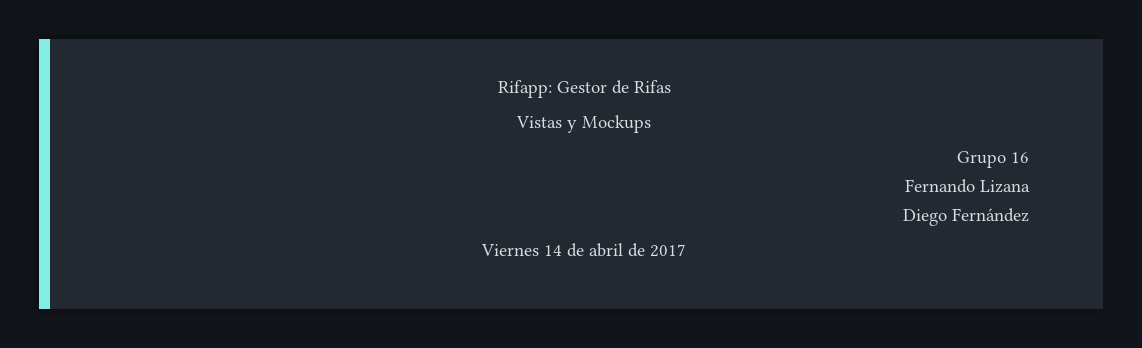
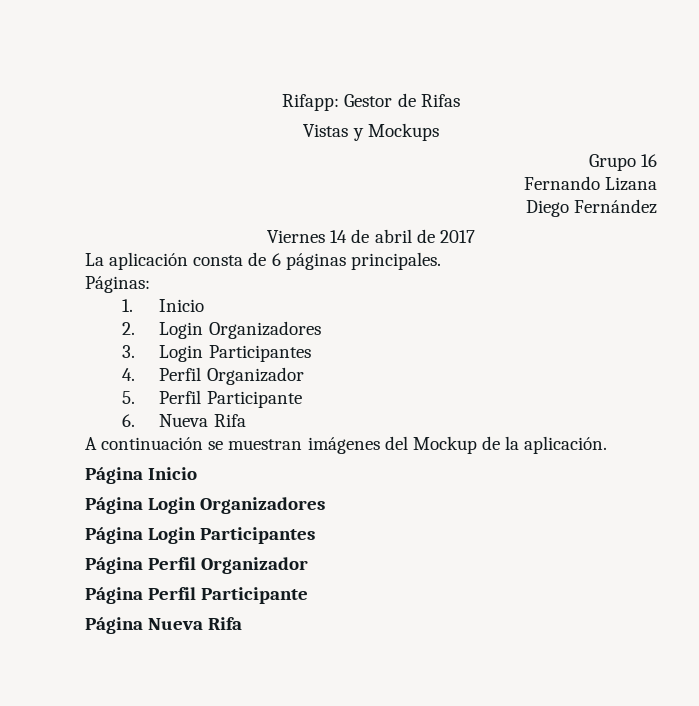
(686, 250) none -> [85,252,441,270] [85,276,150,293] [122,299,205,312] [122,321,321,339] [122,345,311,362] [122,367,304,385] [122,390,302,408] [122,414,246,427] [85,436,608,454] [85,467,198,484] [85,497,326,514] [85,527,316,544] [85,557,309,574] [85,587,309,604] [85,617,243,634] // La aplicación consta de 6 páginas principales. // Páginas: // 1. Inicio // 2. Login Organizadores // 3. Login Participantes // 4. Perfil Organizador // 5. Perfil Participante // 6. Nueva Rifa // A continuación se muestran imágenes del Mockup de la aplicación. // Página Inicio // Página Login Organizadores // Página Login Participantes // Página Perfil Organizador // Página Perfil Participante // Página Nueva Rifa

